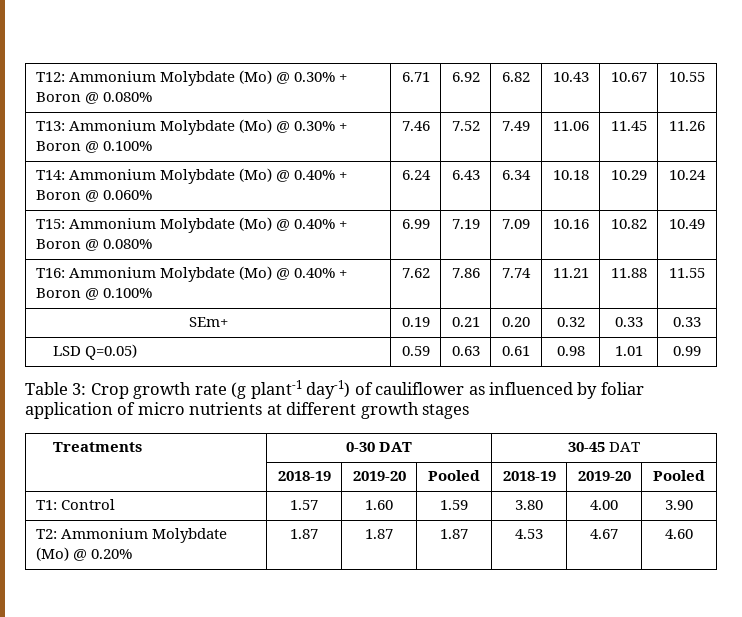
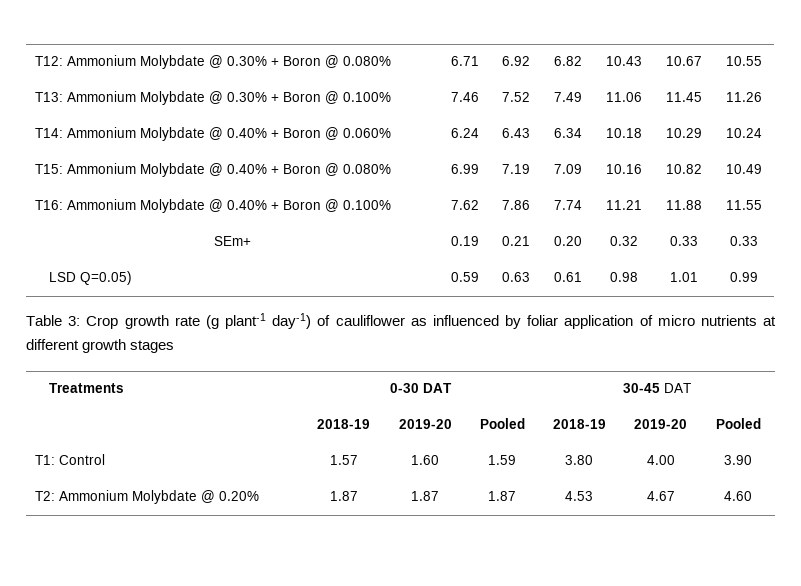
[238,70,272,84] (Mo) -> (206, 62) none
[238,119,272,133] (Mo) -> (206, 98) none
[238,168,272,182] (Mo) -> (206, 134) none
[238,217,272,231] (Mo) -> (206, 170) none
[238,266,272,280] (Mo) -> (206, 206) none
[35,547,69,561] (Mo) -> (198, 497) none

